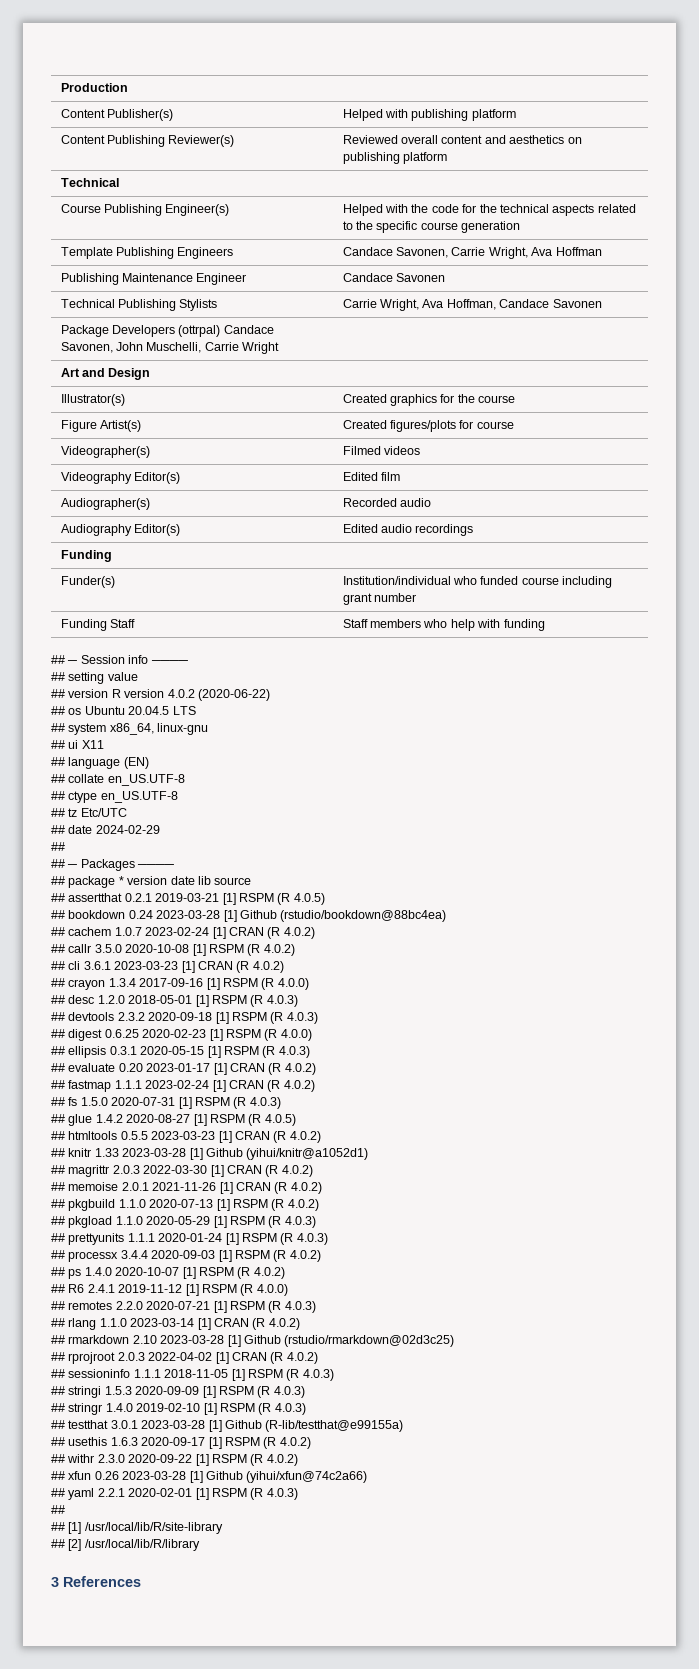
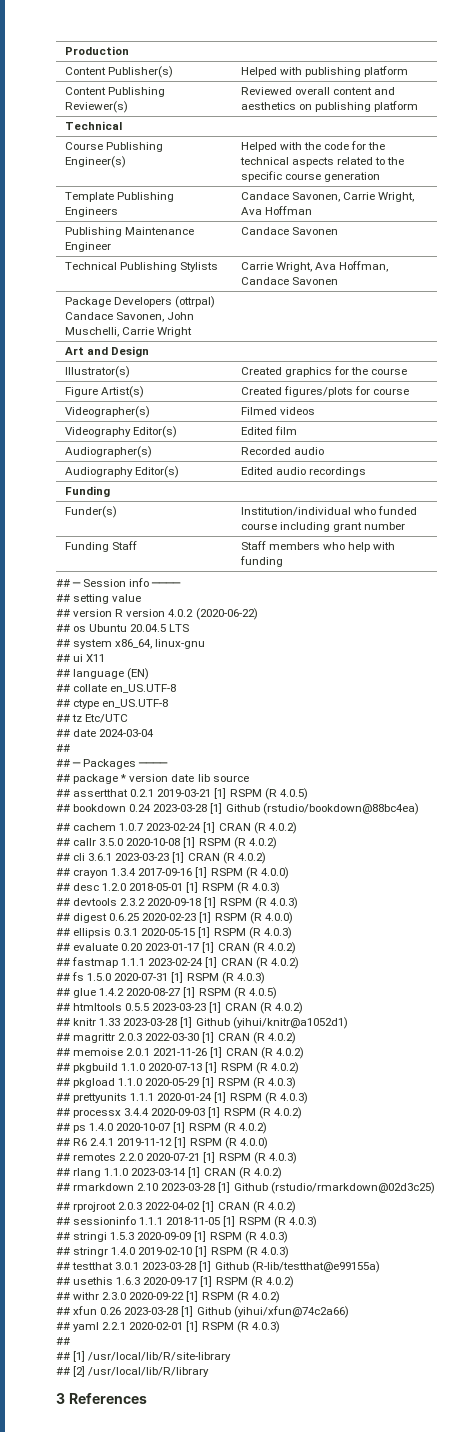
[95,825,160,834] 2024-02-29 -> [99,729,155,737] 2024-03-04

